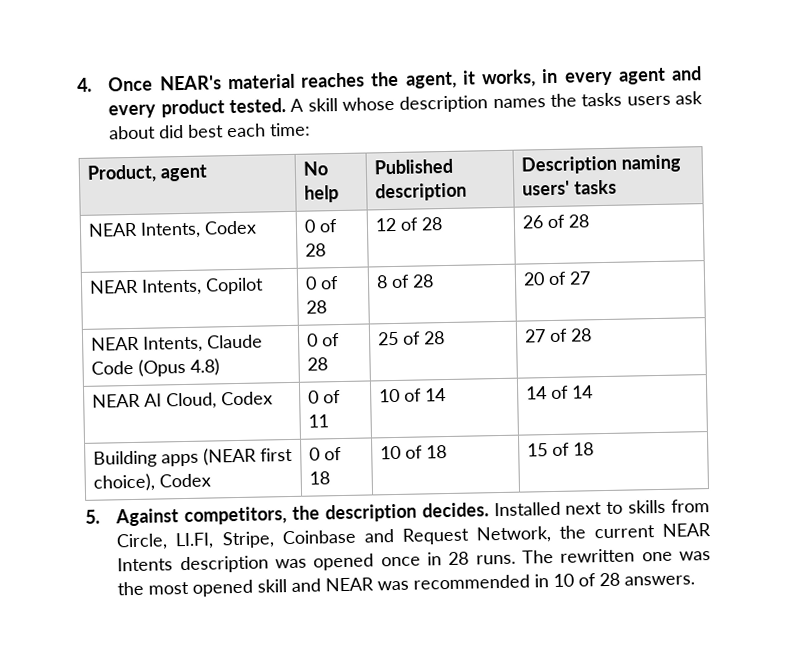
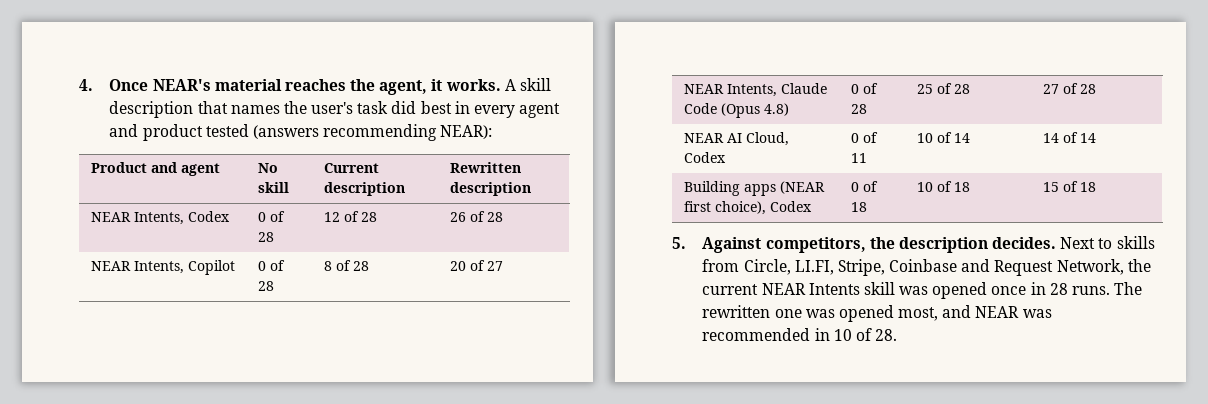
[482,66,703,88] [108,91,703,119] [109,122,312,140] [87,164,158,183] works, in every agent and every product tested. A skill whose description names the tasks users ask about did best each time: // Product, -> [445,78,552,91] [109,101,561,118] [109,124,493,141] [90,162,177,173] works. A skill description that names the user's task did best in every agent and product tested (answers recommending NEAR): // Product and
[304,185,340,203] [374,158,454,175] help | Published -> [257,182,289,193] [323,163,379,173] skill | Current
[521,154,681,175] [522,179,617,196] Description naming users' tasks -> [449,162,521,173] [449,182,531,196] Rewritten description
[493,501,603,517] Installed next -> [1060,237,1096,249] Next
[179,555,269,574] description -> [863,282,895,295] skill
[117,579,288,597] the most opened skill -> [838,305,939,322] opened most,
[599,572,696,587] 28 answers. -> [875,329,898,341] 28.

